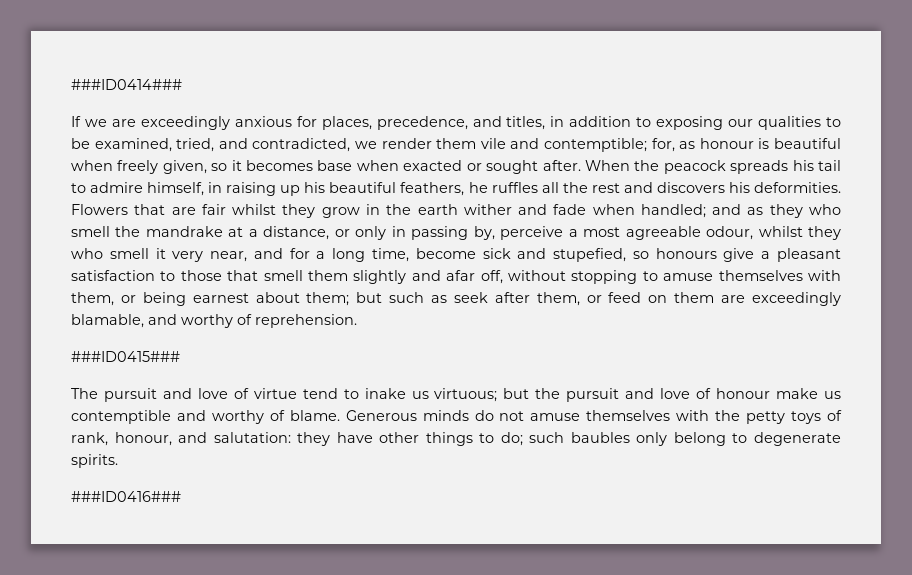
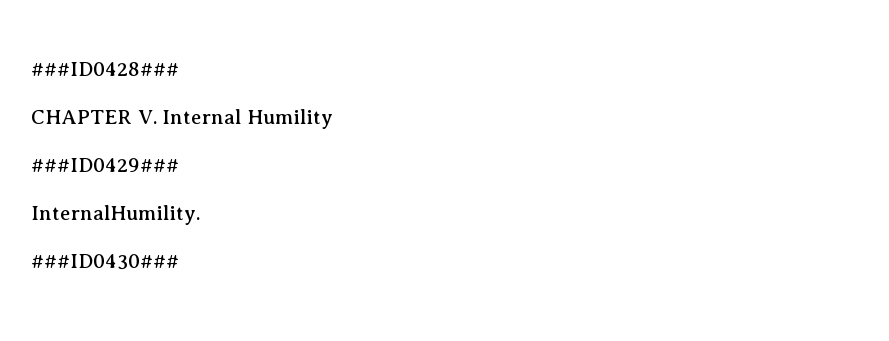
[71,79,182,90] [71,116,841,130] [71,138,842,152] [71,160,841,174] [71,182,841,196] [71,204,842,218] [71,226,842,240] [71,248,842,262] [71,270,841,284] [71,292,841,306] [71,314,357,328] [71,351,180,362] [71,388,841,402] [71,410,842,424] [71,432,841,446] [71,454,118,468] [71,491,181,502] ###ID0414### // If we are exceedingly anxious for places, precedence, and titles, in addition to exposing our qualities to be examined, tried, and contradicted, we render them vile and contemptible; for, as honour is beautiful when freely given, so it becomes base when exacted or sought after. When the peacock spreads his tail to admire himself, in raising up his beautiful feathers, he ruffles all the rest and discovers his deformities. Flowers that are fair whilst they grow in the earth wither and fade when handled; and as they who smell the mandrake at a distance, or only in passing by, perceive a most agreeable odour, whilst they who smell it very near, and for a long time, become sick and stupefied, so honours give a pleasant satisfaction to those that smell them slightly and afar off, without stopping to amuse themselves with them, or being earnest about them; but such as seek after them, or feed on them are exceedingly blamable, and worthy of reprehension. // ###ID0415### // The pursuit and love of virtue tend to inake us virtuous; but the pursuit and love of honour make us contemptible and worthy of blame. Generous minds do not amuse themselves with the petty toys of rank, honour, and salutation: they have other things to do; such baubles only belong to degenerate spirits. // ###ID0416### -> [31,62,179,76] [31,109,333,129] [31,158,179,172] [31,205,200,225] [31,254,179,270] ###ID0428### // CHAPTER V. Internal Humility // ###ID0429### // InternalHumility. // ###ID0430###

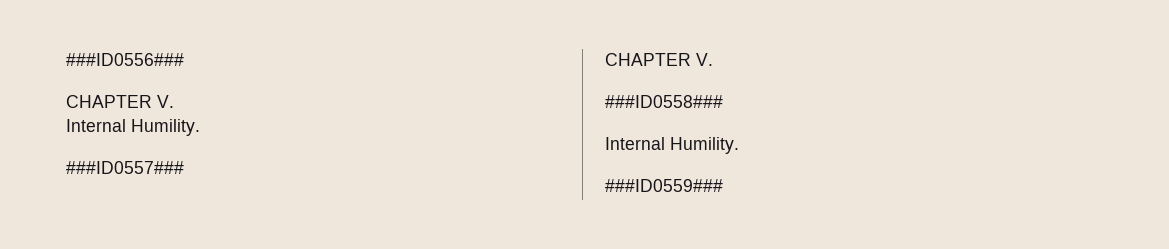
[31,62,179,76] [31,109,333,129] [31,158,179,172] [31,205,200,225] [31,254,179,270] ###ID0428### // CHAPTER V. Internal Humility // ###ID0429### // InternalHumility. // ###ID0430### -> [66,53,184,66] [66,95,174,108] [66,119,200,136] [66,161,184,174] [605,53,713,66] [605,95,723,108] [605,137,739,154] [605,179,723,192] ###ID0556### // CHAPTER V. // Internal Humility. // ###ID0557### // CHAPTER V. // ###ID0558### // Internal Humility. // ###ID0559###

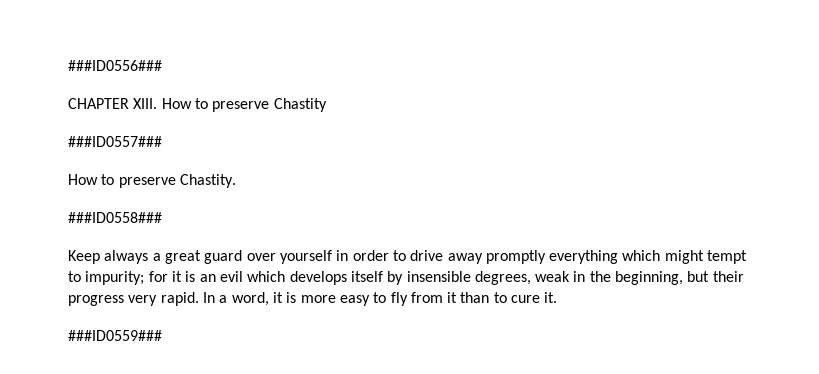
[157,95,174,108] [66,119,200,136] [66,161,184,174] [605,53,713,66] [605,95,723,108] [605,137,739,154] V. // Internal Humility. // ###ID0557### // CHAPTER V. // ###ID0558### // Internal Humility. -> [133,98,327,112] [68,136,162,147] [68,174,236,188] [68,212,162,223] [68,250,748,264] [68,271,744,285] [68,292,558,306] XIII. How to preserve Chastity // ###ID0557### // How to preserve Chastity. // ###ID0558### // Keep always a great guard over yourself in order to drive away promptly everything which might tempt to impurity; for it is an evil which develops itself by insensible degrees, weak in the beginning, but their progress very rapid. In a word, it is more easy to fly from it than to cure it.

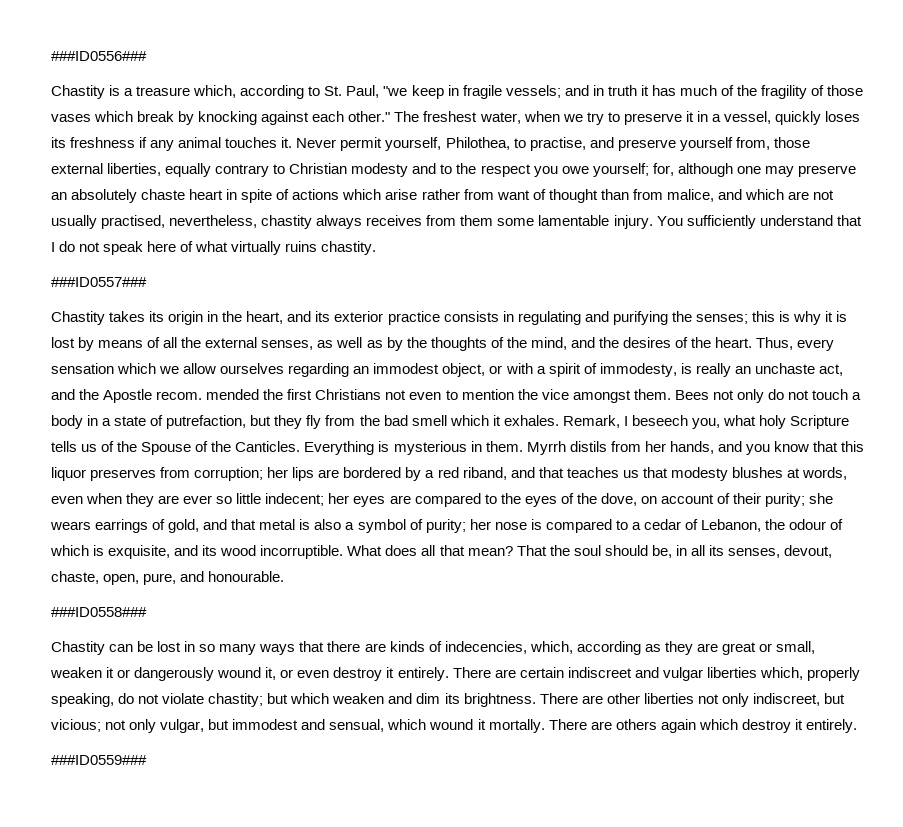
[68,98,327,112] [68,136,162,147] [68,174,236,188] [68,212,162,223] [68,250,748,264] [68,271,744,285] [68,292,558,306] CHAPTER XIII. How to preserve Chastity // ###ID0557### // How to preserve Chastity. // ###ID0558### // Keep always a great guard over yourself in order to drive away promptly everything which might tempt to impurity; for it is an evil which develops itself by insensible degrees, weak in the beginning, but their progress very rapid. In a word, it is more easy to fly from it than to cure it. -> [51,85,864,99] [51,111,861,125] [51,137,810,151] [51,163,856,177] [51,189,835,203] [51,215,862,229] [51,241,377,255] [51,277,147,287] [51,311,848,325] [51,337,835,351] [51,363,843,377] [51,389,862,403] [51,415,850,429] [51,441,865,455] [51,467,847,481] [51,493,834,507] [50,519,844,533] [50,545,833,559] [51,571,285,585] [51,607,147,617] [51,641,816,655] [50,667,860,681] [51,693,845,707] [51,719,857,733] Chastity is a treasure which, according to St. Paul, "we keep in fragile vessels; and in truth it has much of the fragility of those vases which break by knocking against each other." The freshest water, when we try to preserve it in a vessel, quickly loses its freshness if any animal touches it. Never permit yourself, Philothea, to practise, and preserve yourself from, those external liberties, equally contrary to Christian modesty and to the respect you owe yourself; for, although one may preserve an absolutely chaste heart in spite of actions which arise rather from want of thought than from malice, and which are not usually practised, nevertheless, chastity always receives from them some lamentable injury. You sufficiently understand that I do not speak here of what virtually ruins chastity. // ###ID0557### // Chastity takes its origin in the heart, and its exterior practice consists in regulating and purifying the senses; this is why it is lost by means of all the external senses, as well as by the thoughts of the mind, and the desires of the heart. Thus, every sensation which we allow ourselves regarding an immodest object, or with a spirit of immodesty, is really an unchaste act, and the Apostle recom. mended the first Christians not even to mention the vice amongst them. Bees not only do not touch a body in a state of putrefaction, but they fly from the bad smell which it exhales. Remark, I beseech you, what holy Scripture tells us of the Spouse of the Canticles. Everything is mysterious in them. Myrrh distils from her hands, and you know that this liquor preserves from corruption; her lips are bordered by a red riband, and that teaches us that modesty blushes at words, even when they are ever so little indecent; her eyes are compared to the eyes of the dove, on account of their purity; she wears earrings of gold, and that metal is also a symbol of purity; her nose is compared to a cedar of Lebanon, the odour of which is exquisite, and its wood incorruptible. What does all that mean? That the soul should be, in all its senses, devout, chaste, open, pure, and honourable. // ###ID0558### // Chastity can be lost in so many ways that there are kinds of indecencies, which, according as they are great or small, weaken it or dangerously wound it, or even destroy it entirely. There are certain indiscreet and vulgar liberties which, properly speaking, do not violate chastity; but which weaken and dim its brightness. There are other liberties not only indiscreet, but vicious; not only vulgar, but immodest and sensual, which wound it mortally. There are others again which destroy it entirely.

